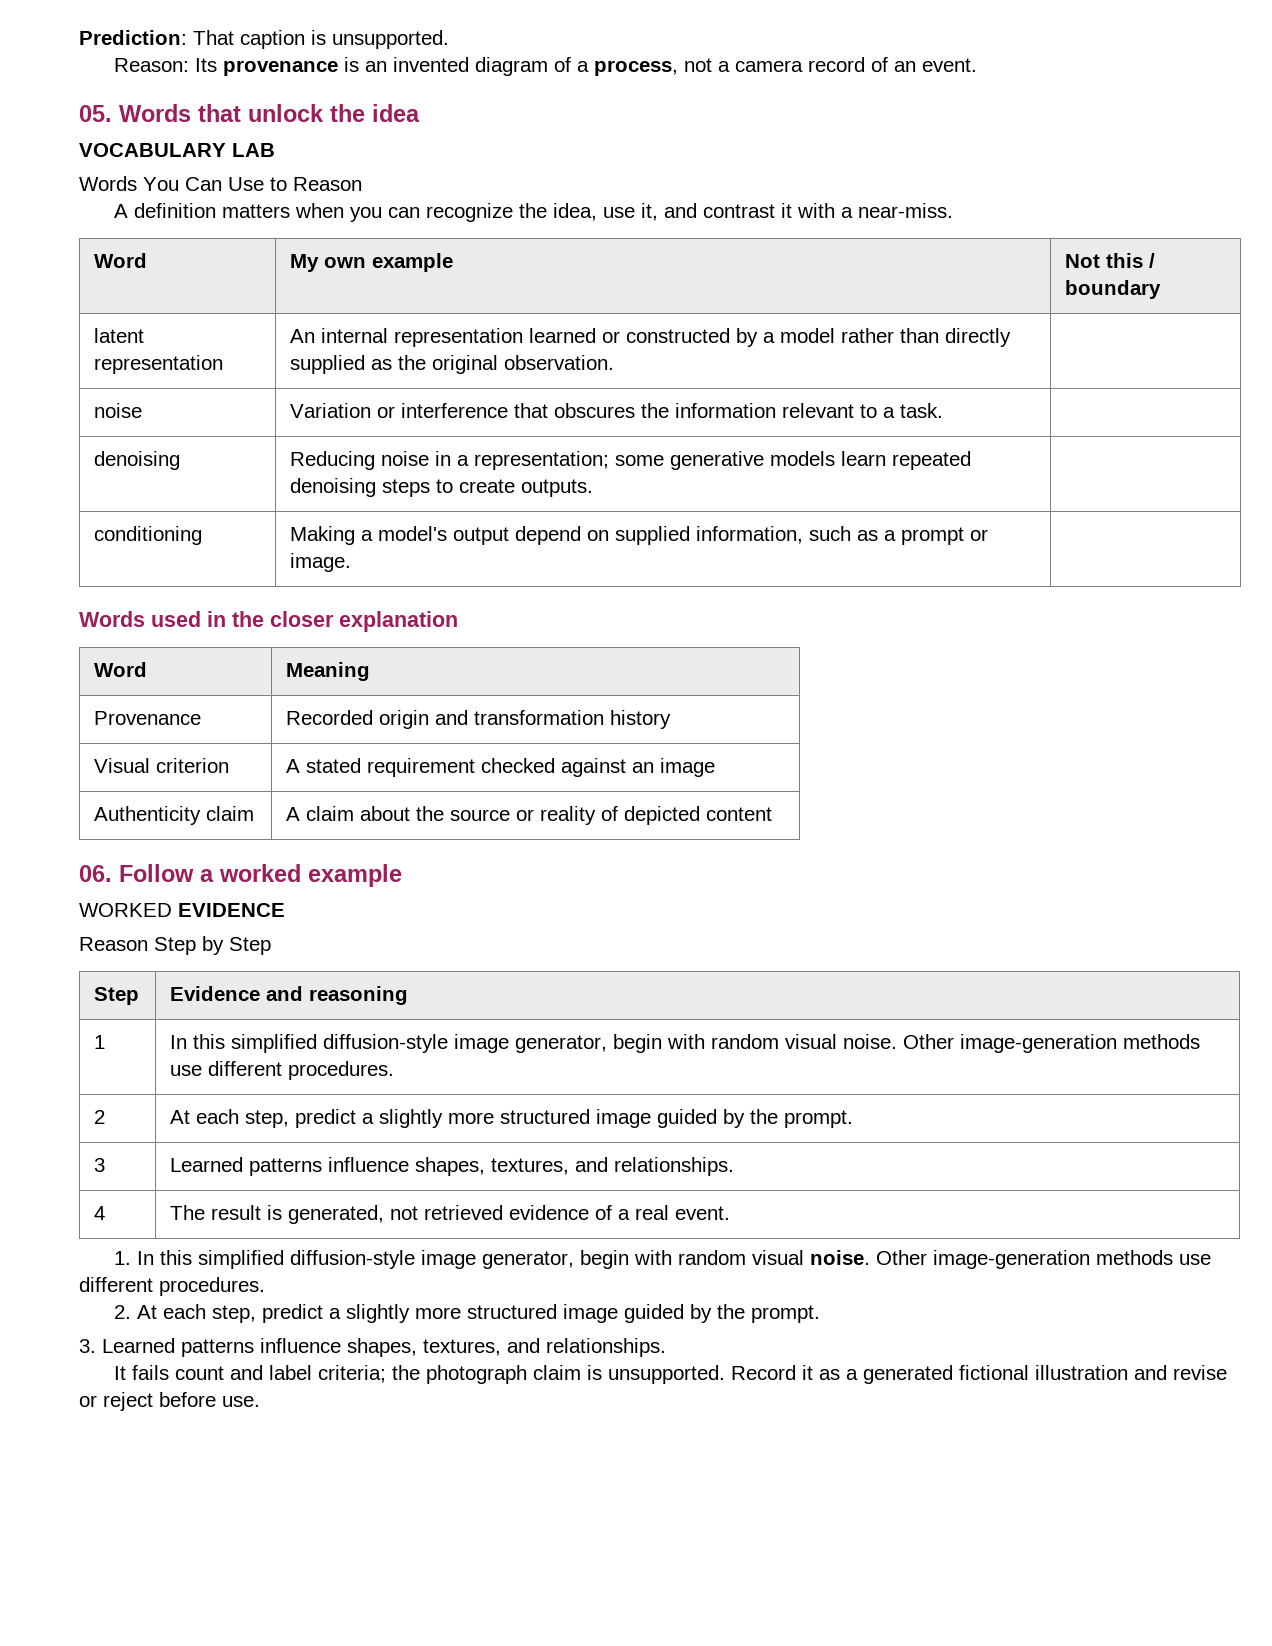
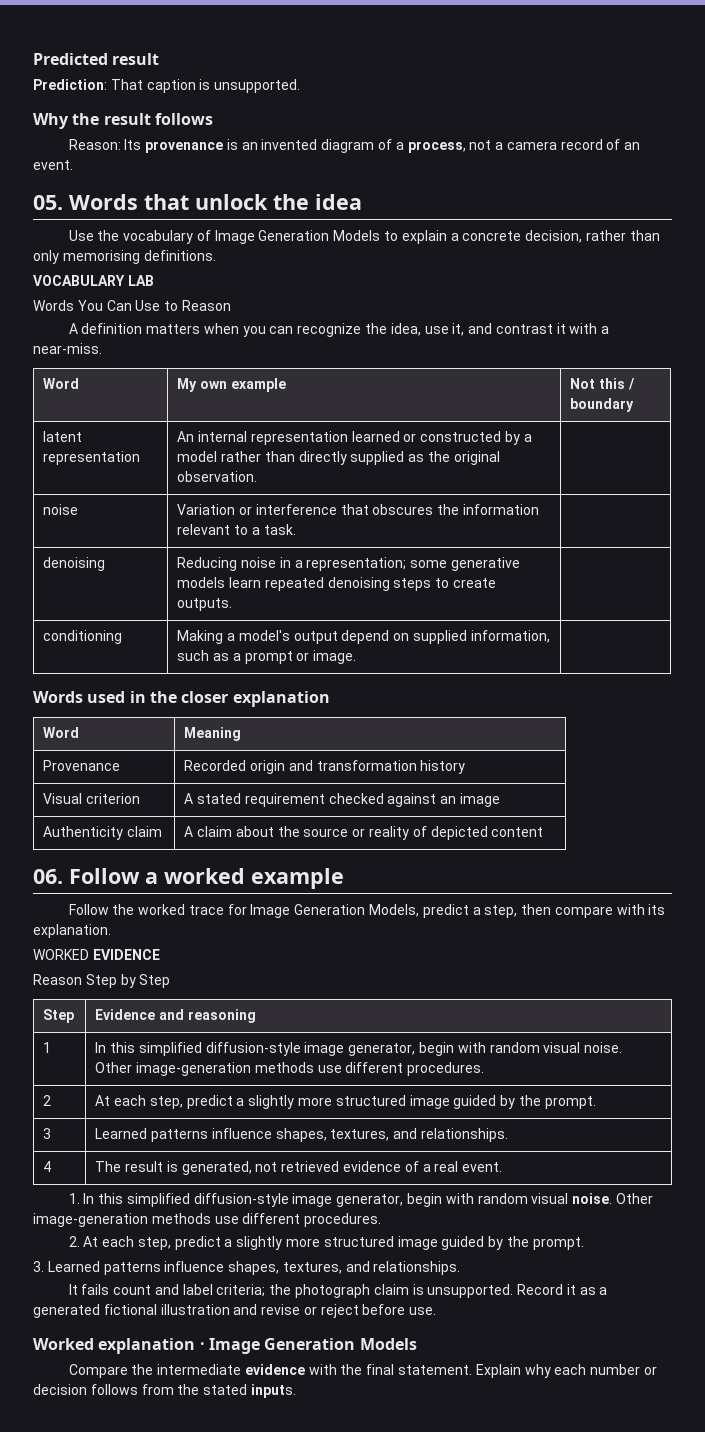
(79, 37) none -> [33,53,160,65] Predicted result //
(449, 39) none -> [33,113,213,129] // Why the result follows
(420, 113) none -> [68,230,660,244] [33,250,216,264] // Use the vocabulary of Image Generation Models to explain a concrete decision, rather than only memorising definitions.
(402, 875) none -> [68,904,666,918] [33,924,111,938] // Follow the worked trace for Image Generation Models, predict a step, then compare with its explanation.
(260, 1401) none -> [33,1338,417,1354] [68,1364,657,1378] [33,1384,296,1398] // Worked explanation · Image Generation Models // Compare the intermediate evidence with the final statement. Explain why each number or decision follows from the stated inputs.

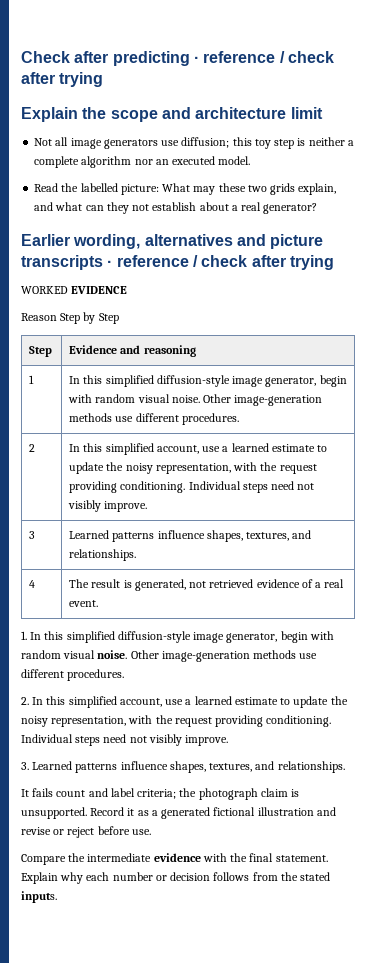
[33,53,160,65] [33,79,301,93] [33,113,213,129] [68,139,641,153] [33,160,73,170] [33,194,362,210] [68,230,660,244] [33,250,216,264] [33,275,154,286] [33,300,231,311] [68,323,610,337] [33,343,102,354] [43,378,80,389] [177,378,286,392] [570,378,635,390] [570,398,635,412] [43,431,83,442] [43,451,141,465] [177,431,532,445] [177,451,500,465] [177,471,258,482] [43,504,79,515] [177,504,540,515] [177,524,296,535] [43,557,106,571] [177,557,521,571] [177,577,497,591] [177,598,233,611] [43,630,123,644] [177,630,550,644] [177,650,357,664] [33,691,330,707] [43,727,80,738] [184,727,242,741] [43,760,121,771] [184,760,466,774] [43,793,141,804] [184,793,501,807] [43,826,163,840] [184,826,544,840] [33,868,344,889] [68,904,666,918] [33,924,111,938] Predicted result // Prediction: That caption is unsupported. // Why the result follows // Reason: Its provenance is an invented diagram of a process, not a camera record of an event. // 05. Words that unlock the idea // Use the vocabulary of Image Generation Models to explain a concrete decision, rather than only memorising definitions. // VOCABULARY LAB // Words You Can Use to Reason // A definition matters when you can recognize the idea, use it, and contrast it with a near-miss. // Word | My own example | Not this / boundary // latent representation | An internal representation learned or constructed by a model rather than directly supplied as the original observation. | // noise | Variation or interference that obscures the information relevant to a task. | // denoising | Reducing noise in a representation; some generative models learn repeated denoising steps to create outputs. | // conditioning | Making a model's output depend on supplied information, such as a prompt or image. | // Words used in the closer explanation // Word | Meaning // Provenance | Recorded origin and transformation history // Visual criterion | A stated requirement checked against an image // Authenticity claim | A claim about the source or reality of depicted content // 06. Follow a worked example // Follow the worked trace for Image Generation Models, predict a step, then compare with its explanation. -> [21,51,334,66] [21,72,104,87] [21,107,323,122] [34,137,354,149] [34,156,251,168] [34,183,337,195] [34,202,318,214] [21,234,324,249] [21,255,334,270] Check after predicting · reference / check after trying // Explain the scope and architecture limit // Not all image generators use diffusion; this toy step is neither a complete algorithm nor an executed model. // Read the labelled picture: What may these two grids explain, and what can they not establish about a real generator? // Earlier wording, alternatives and picture transcripts · reference / check after trying
[95,1095,596,1109] At each step, predict a slightly more structured image guided by the prompt. -> [69,443,328,455] [69,462,317,474] [69,481,315,493] [68,500,148,512] In this simplified account, use a learned estimate to update the noisy representation, with the request providing conditioning. Individual steps need not visibly improve.
[83,1236,584,1250] At each step, predict a slightly more structured image guided by the prompt. -> [32,696,348,708] [21,715,332,727] [21,734,229,746] In this simplified account, use a learned estimate to update the noisy representation, with the request providing conditioning. Individual steps need not visibly improve.
[33,1338,417,1354] // Worked explanation · Image Generation Models -> (151, 832) none

